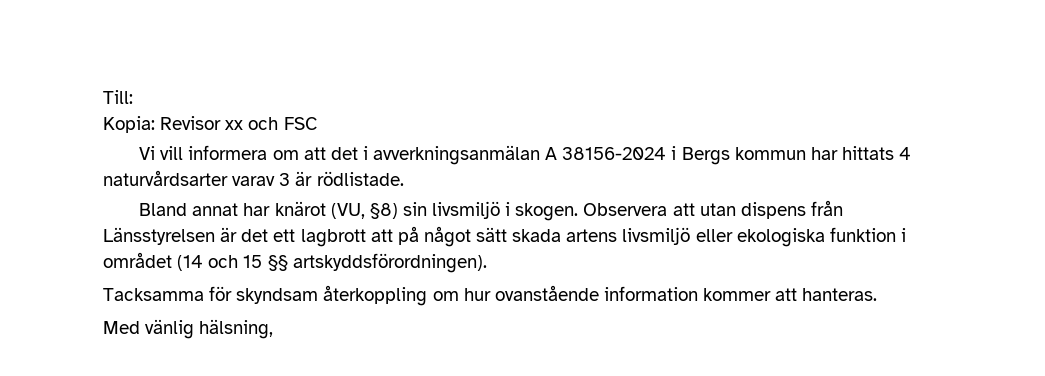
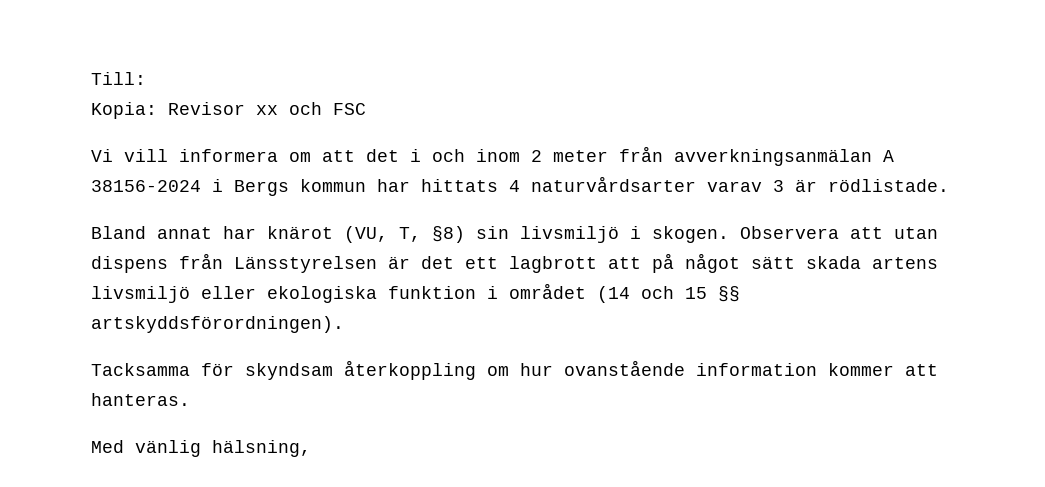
(368, 153) none -> [432,146,663,162] och inom 2 meter från
(365, 211) none -> [399,227,421,242] T,

